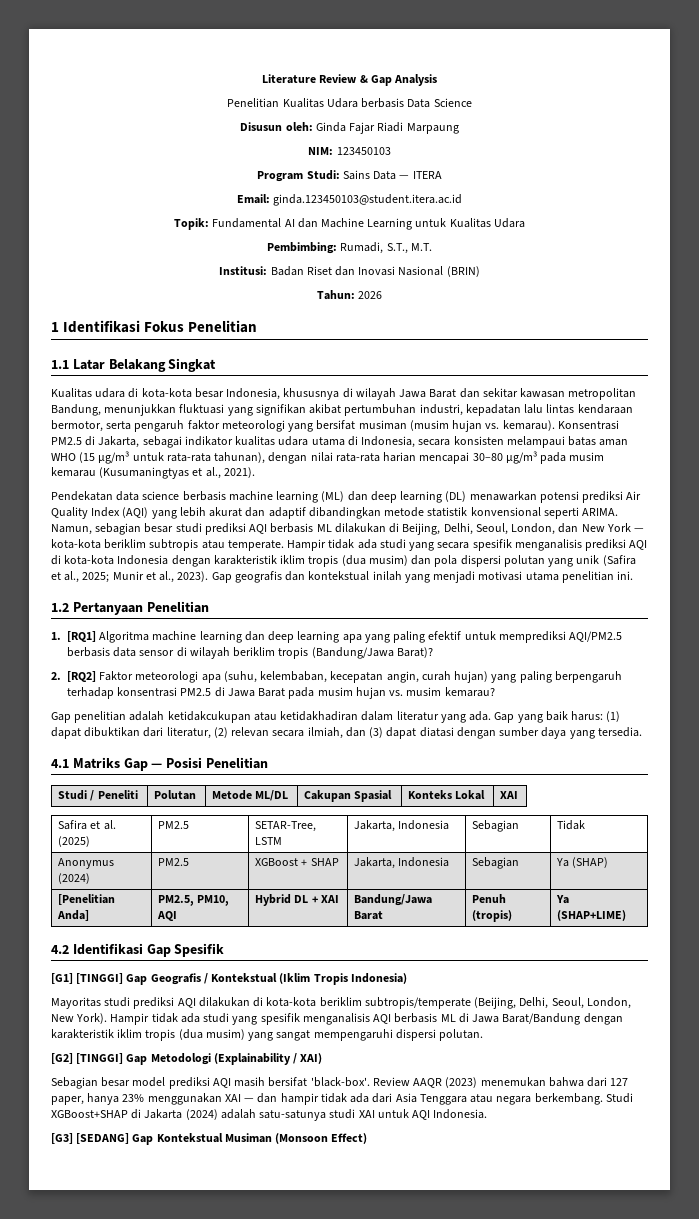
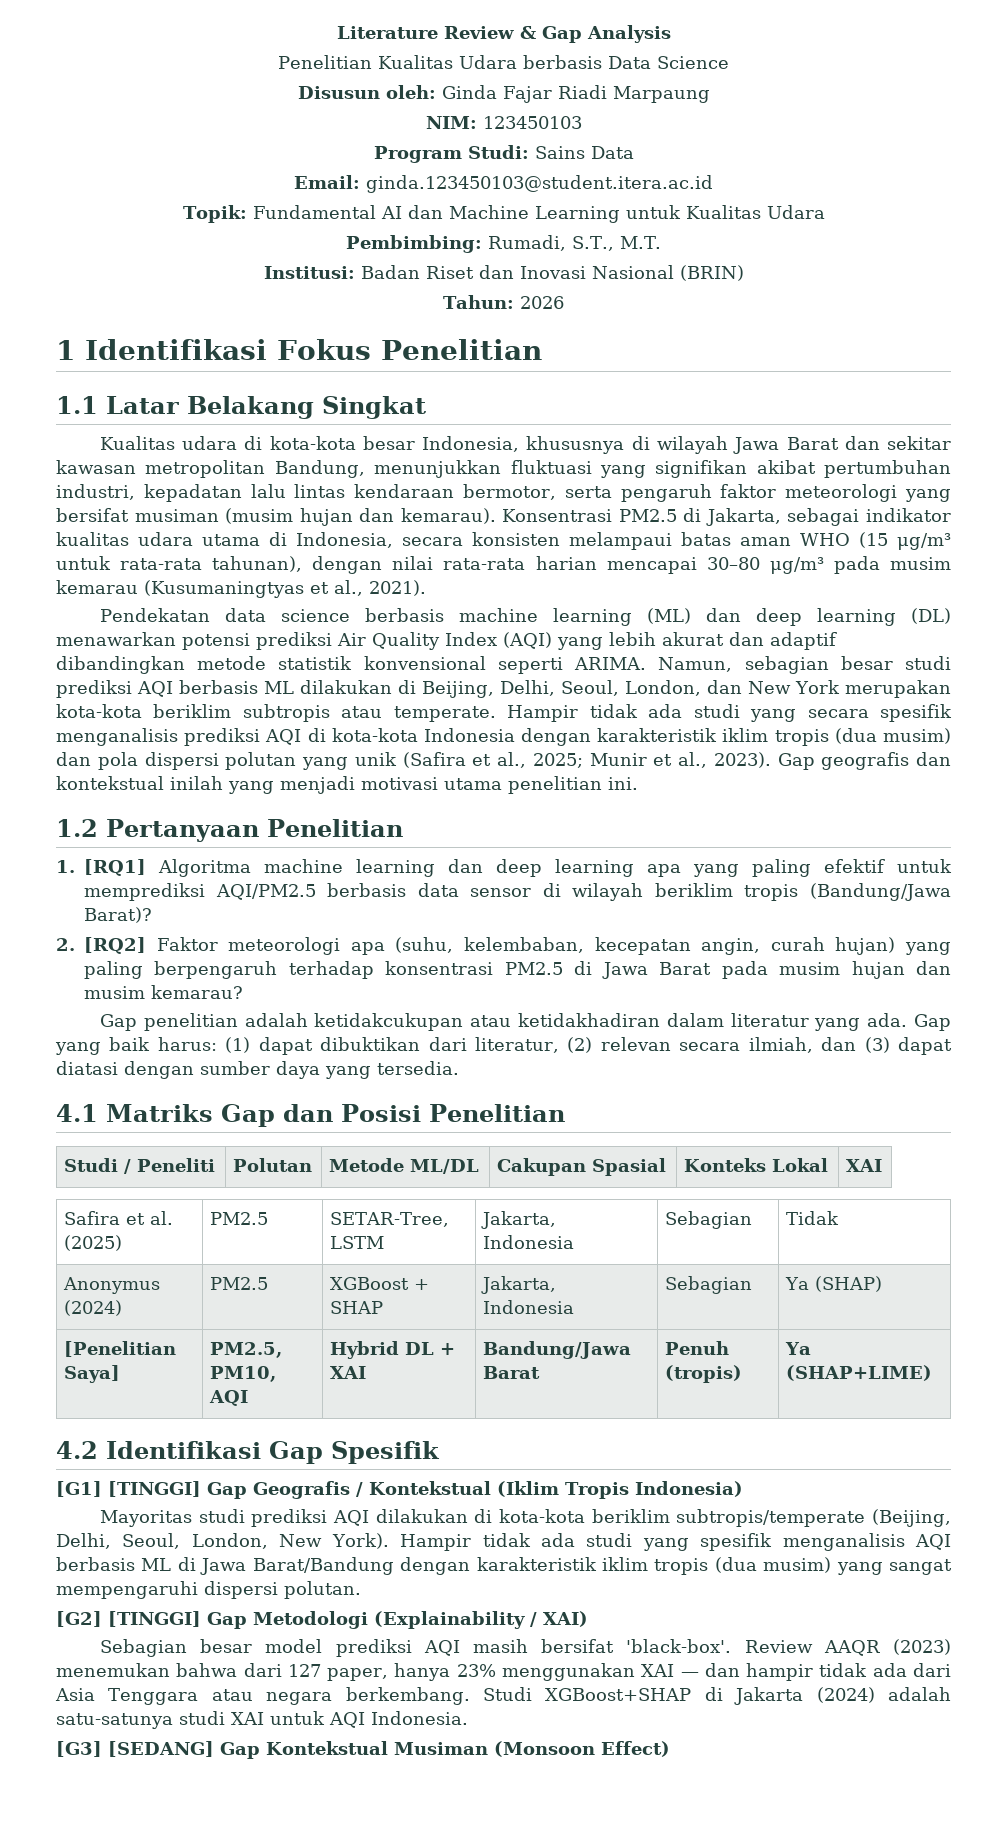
[399,171,442,179] — ITERA -> (634, 152) none
[485,423,500,429] vs. -> [359,508,395,522] dan
[634,528,645,532] — -> [844,680,951,698] merupakan
[389,690,404,696] vs. -> [916,961,952,975] dan
[151,763,163,768] — -> [283,1104,333,1122] dan
[57,910,90,921] Anda] -> [64,1365,121,1383] Saya]

